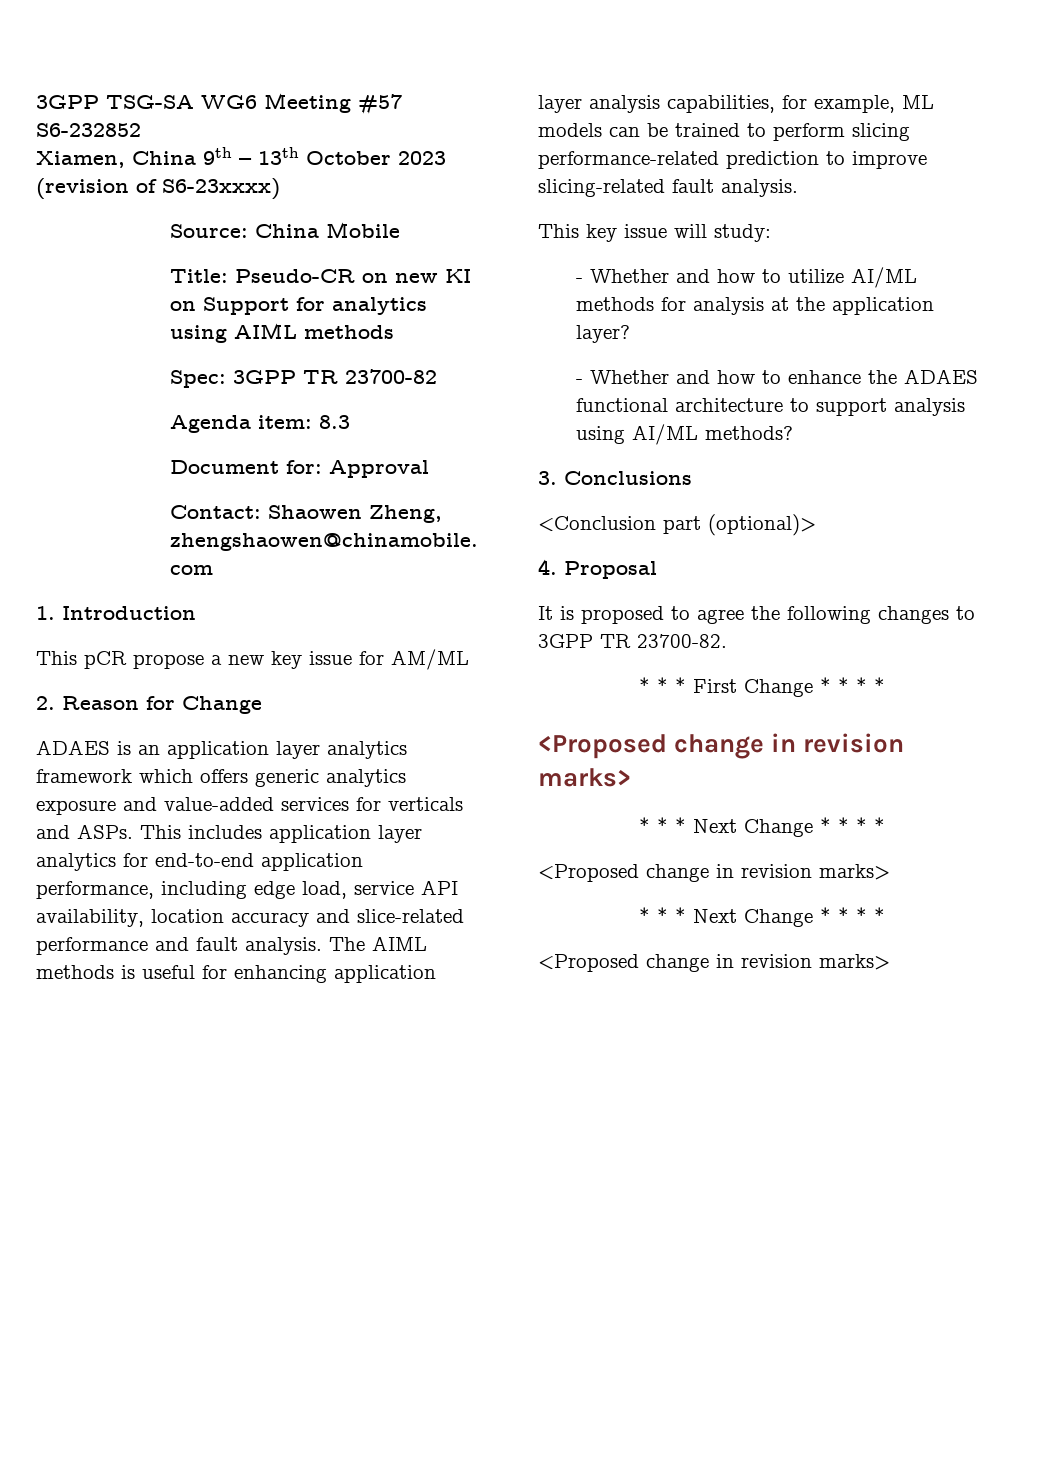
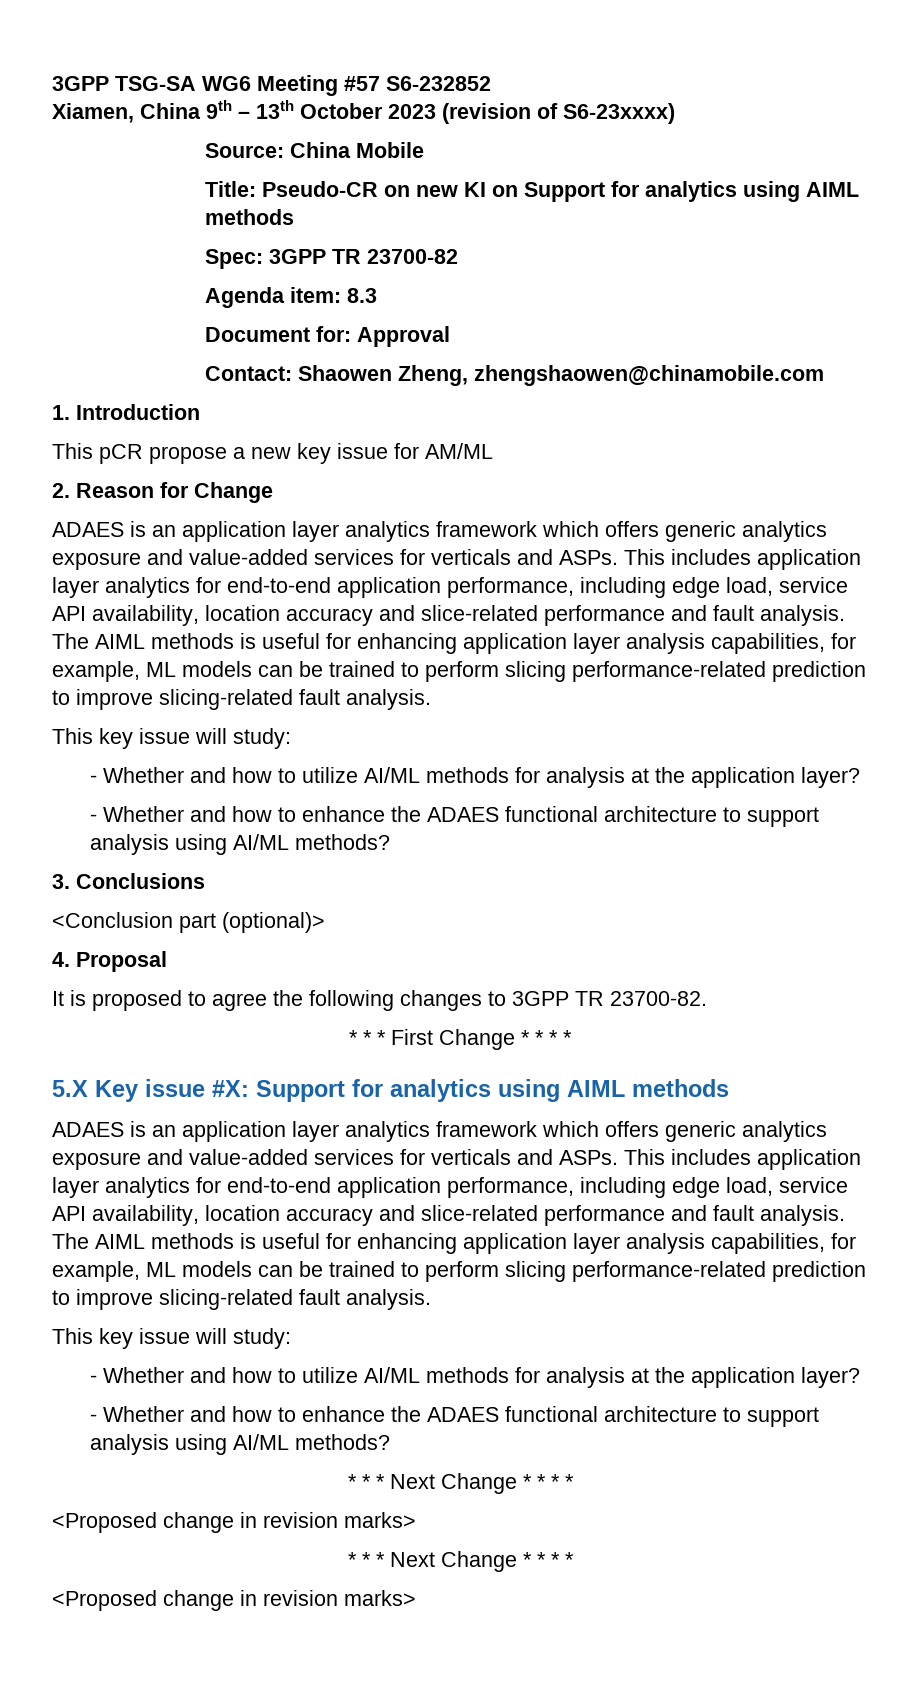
[538,733,905,759] [538,768,631,787] <Proposed change in revision marks> -> [52,1079,729,1102] [52,1121,827,1142] [52,1149,861,1170] [52,1177,848,1198] [52,1205,845,1226] [52,1233,856,1254] [52,1261,866,1282] [52,1289,431,1310] [52,1328,291,1349] [90,1367,861,1388] [90,1406,820,1427] [90,1434,391,1455] 5.X Key issue #X: Support for analytics using AIML methods // ADAES is an application layer analytics framework which offers generic analytics exposure and value-added services for verticals and ASPs. This includes application layer analytics for end-to-end application performance, including edge load, service API availability, location accuracy and slice-related performance and fault analysis. The AIML methods is useful for enhancing application layer analysis capabilities, for example, ML models can be trained to perform slicing performance-related prediction to improve slicing-related fault analysis. // This key issue will study: // - Whether and how to utilize AI/ML methods for analysis at the application layer? // - Whether and how to enhance the ADAES functional architecture to support analysis using AI/ML methods?

